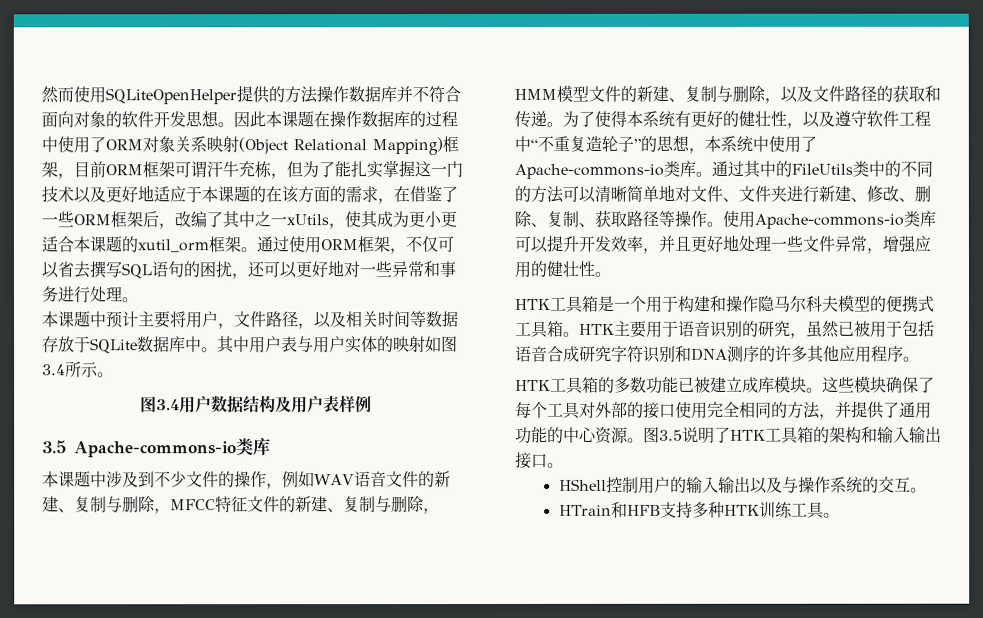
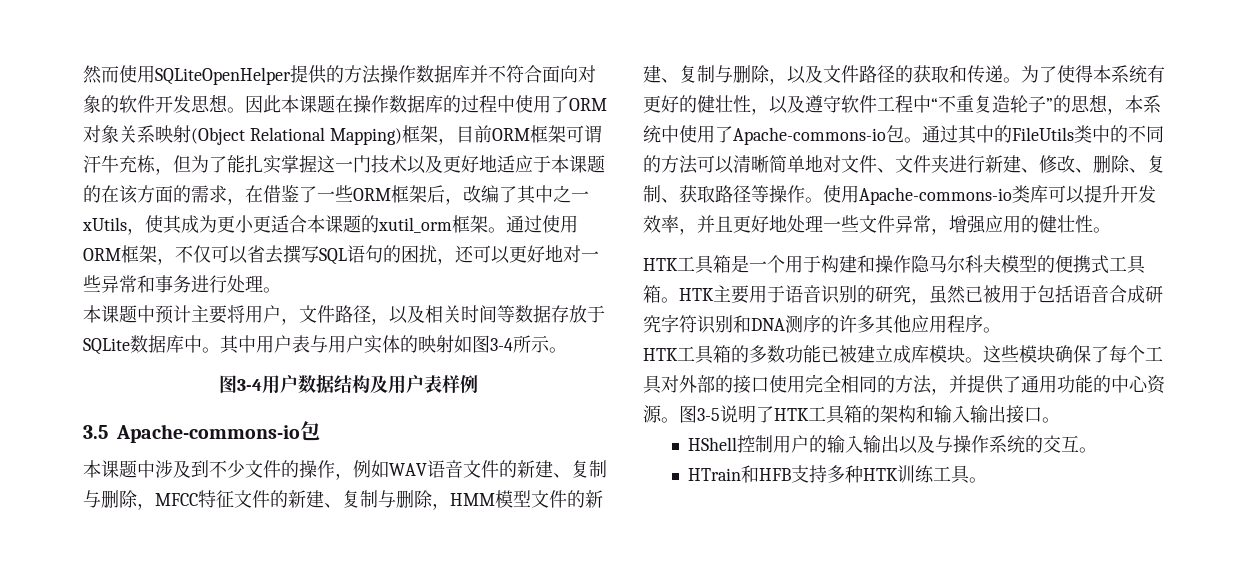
[42,364,66,376] 3.4 -> [490,338,513,351] 3-4
[155,399,180,411] 3.4 -> [236,379,262,391] 3-4
[236,437,271,456] 类库 -> [300,421,320,441] 包
[663,160,696,177] 类库 -> [886,125,904,143] 包
[659,429,683,441] 3.5 -> [697,408,720,421] 3-5

